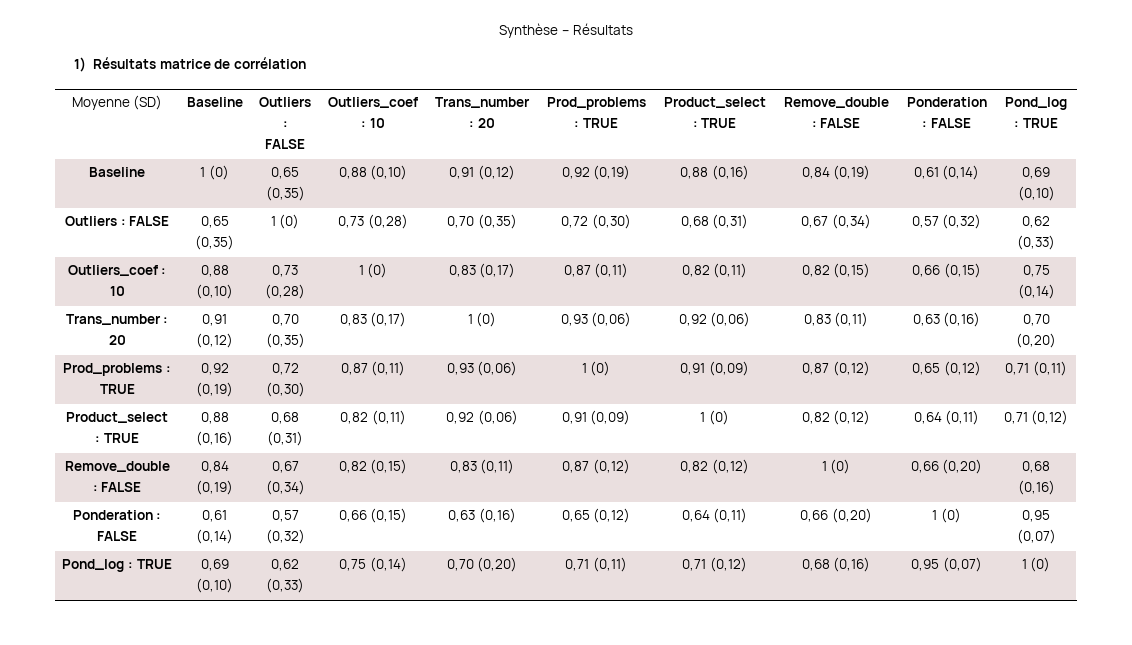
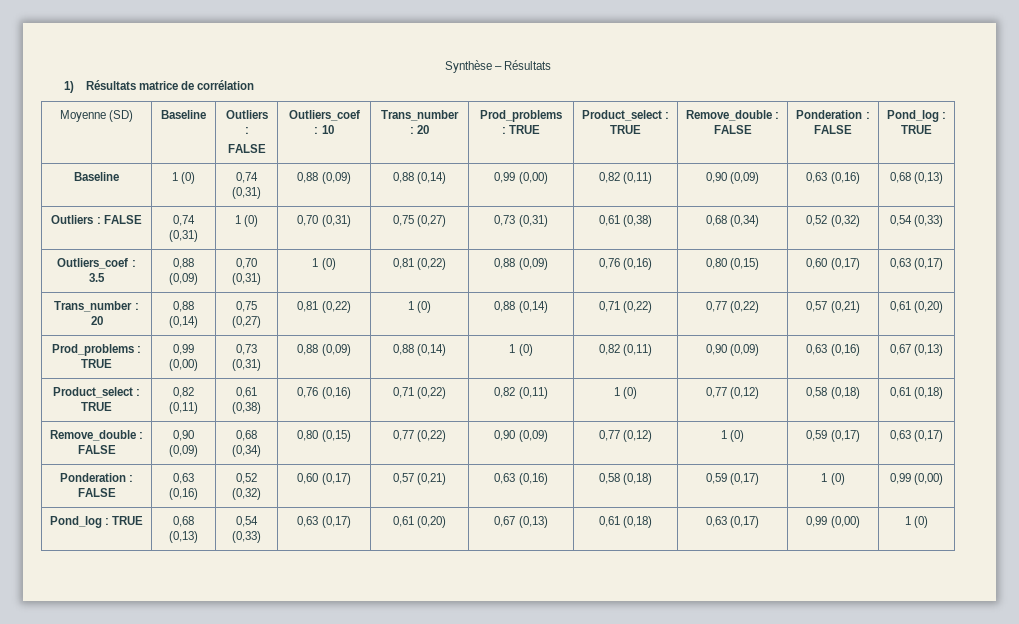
[271,167,299,179] [265,186,305,201] [338,165,408,180] [449,165,515,180] [561,165,631,180] [680,165,749,180] [801,165,871,180] [913,165,980,180] [1022,167,1050,179] [1017,186,1055,201] 0,65 (0,35) | 0,88 (0,10) | 0,91 (0,12) | 0,92 (0,19) | 0,88 (0,16) | 0,84 (0,19) | 0,61 (0,14) | 0,69 (0,10) -> [236,172,258,183] [232,187,261,199] [297,172,351,184] [392,172,447,184] [494,172,548,184] [598,172,653,184] [705,172,760,184] [806,172,860,184] [889,172,944,184] 0,74 (0,31) | 0,88 (0,09) | 0,88 (0,14) | 0,99 (0,00) | 0,82 (0,11) | 0,90 (0,09) | 0,63 (0,16) | 0,68 (0,13)
[200,216,229,228] [195,235,234,250] [270,214,300,229] [338,214,408,229] [447,214,517,229] [561,214,631,229] [680,214,749,229] [801,214,871,229] [911,214,982,229] [1022,216,1050,228] 0,65 (0,35) | 1 (0) | 0,73 (0,28) | 0,70 (0,35) | 0,72 (0,30) | 0,68 (0,31) | 0,67 (0,34) | 0,57 (0,32) | 0,62 -> [173,215,195,226] [169,230,198,242] [234,215,259,227] [297,215,351,227] [392,215,447,227] [494,215,548,227] [598,215,653,227] [705,215,760,227] [806,215,860,227] [889,215,912,226] 0,74 (0,31) | 1 (0) | 0,70 (0,31) | 0,75 (0,27) | 0,73 (0,31) | 0,61 (0,38) | 0,68 (0,34) | 0,52 (0,32) | 0,54
[109,286,125,296] [200,265,229,277] [196,284,233,299] [272,265,298,277] [265,284,305,299] [358,263,388,278] [448,263,516,278] [563,263,629,278] [681,263,748,278] [801,263,871,278] [912,263,981,278] [1022,265,1050,277] [1017,284,1055,299] [65,314,169,325] [108,335,126,345] [202,314,227,326] [196,333,233,348] [271,314,299,326] [265,333,305,348] [339,312,407,327] [467,312,497,327] [560,312,632,327] [678,312,751,327] [803,312,869,327] [912,312,981,327] [1022,314,1050,326] [1016,333,1056,348] [63,363,171,376] [99,384,135,394] [200,363,229,375] [196,382,233,397] [271,363,299,375] [265,382,305,397] [340,361,406,376] [446,361,518,376] [581,361,611,376] [680,361,749,376] [802,361,870,376] [912,361,981,376] [1005,361,1067,376] [66,412,168,423] [95,433,139,443] [200,412,229,424] [196,431,233,446] [271,412,299,424] [267,431,303,446] [340,410,406,425] [446,410,518,425] [561,410,631,425] [700,410,729,425] [801,410,871,425] [913,410,980,425] [1003,410,1069,425] [64,461,170,472] [92,482,142,492] [200,461,229,473] [196,480,233,495] [271,461,299,473] [265,480,305,495] [338,459,408,474] [449,459,515,474] [562,459,630,474] [680,461,709,473] 10 | 0,88 (0,10) | 0,73 (0,28) | 1 (0) | 0,83 (0,17) | 0,87 (0,11) | 0,82 (0,11) | 0,82 (0,15) | 0,66 (0,15) | 0,75 (0,14) // Trans_number : 20 | 0,91 (0,12) | 0,70 (0,35) | 0,83 (0,17) | 1 (0) | 0,93 (0,06) | 0,92 (0,06) | 0,83 (0,11) | 0,63 (0,16) | 0,70 (0,20) // Prod_problems : TRUE | 0,92 (0,19) | 0,72 (0,30) | 0,87 (0,11) | 0,93 (0,06) | 1 (0) | 0,91 (0,09) | 0,87 (0,12) | 0,65 (0,12) | 0,71 (0,11) // Product_select : TRUE | 0,88 (0,16) | 0,68 (0,31) | 0,82 (0,11) | 0,92 (0,06) | 0,91 (0,09) | 1 (0) | 0,82 (0,12) | 0,64 (0,11) | 0,71 (0,12) // Remove_double : FALSE | 0,84 (0,19) | 0,67 (0,34) | 0,82 (0,15) | 0,83 (0,11) | 0,87 (0,12) | 0,82 -> [89,273,105,282] [173,258,194,269] [169,273,198,285] [236,258,257,269] [232,273,261,285] [312,258,336,270] [392,258,447,270] [494,258,548,270] [598,258,653,270] [705,258,760,270] [806,258,860,270] [889,258,944,270] [54,301,139,312] [90,316,103,325] [173,301,194,312] [169,316,198,328] [236,301,257,312] [232,316,261,328] [297,301,351,313] [407,301,432,313] [494,301,548,313] [598,301,653,313] [705,301,760,313] [806,301,860,313] [889,301,944,313] [51,344,142,356] [81,359,112,368] [173,344,194,355] [169,359,198,371] [236,344,257,355] [232,359,261,371] [297,344,351,356] [392,344,447,356] [509,344,533,356] [598,344,653,356] [705,344,760,356] [806,344,860,356] [889,344,944,356] [52,387,141,398] [81,402,112,411] [173,387,194,398] [169,402,198,414] [236,387,257,398] [232,402,261,414] [297,387,351,399] [392,387,447,399] [494,387,548,399] [613,387,638,399] [705,387,760,399] [806,387,860,399] [889,387,944,399] [49,430,144,441] [77,445,116,454] [173,430,194,441] [169,445,198,457] [236,430,257,441] [232,445,261,457] [297,430,351,442] [392,430,447,442] [494,430,548,442] [598,430,620,441] 3.5 | 0,88 (0,09) | 0,70 (0,31) | 1 (0) | 0,81 (0,22) | 0,88 (0,09) | 0,76 (0,16) | 0,80 (0,15) | 0,60 (0,17) | 0,63 (0,17) // Trans_number : 20 | 0,88 (0,14) | 0,75 (0,27) | 0,81 (0,22) | 1 (0) | 0,88 (0,14) | 0,71 (0,22) | 0,77 (0,22) | 0,57 (0,21) | 0,61 (0,20) // Prod_problems : TRUE | 0,99 (0,00) | 0,73 (0,31) | 0,88 (0,09) | 0,88 (0,14) | 1 (0) | 0,82 (0,11) | 0,90 (0,09) | 0,63 (0,16) | 0,67 (0,13) // Product_select : TRUE | 0,82 (0,11) | 0,61 (0,38) | 0,76 (0,16) | 0,71 (0,22) | 0,82 (0,11) | 1 (0) | 0,77 (0,12) | 0,58 (0,18) | 0,61 (0,18) // Remove_double : FALSE | 0,90 (0,09) | 0,68 (0,34) | 0,80 (0,15) | 0,77 (0,22) | 0,90 (0,09) | 0,77
[910,459,983,474] [1022,461,1050,473] [1017,480,1055,495] [72,510,162,520] [97,531,137,541] [202,510,227,522] [196,529,233,544] [271,510,299,522] [265,529,305,544] [338,508,408,523] [448,508,516,523] [561,508,631,523] [681,508,748,523] [800,508,872,523] [932,508,961,523] [1022,510,1050,522] [1016,529,1056,544] 0,66 (0,20) | 0,68 (0,16) // Ponderation : FALSE | 0,61 (0,14) | 0,57 (0,32) | 0,66 (0,15) | 0,63 (0,16) | 0,65 (0,12) | 0,64 (0,11) | 0,66 (0,20) | 1 (0) | 0,95 (0,07) -> [806,430,860,442] [889,430,944,442] [59,473,134,482] [77,488,116,497] [173,473,194,484] [169,488,198,500] [236,473,257,484] [232,488,261,500] [297,473,351,485] [392,473,447,485] [494,473,548,485] [598,473,653,485] [705,473,760,485] [821,473,845,485] [889,473,944,485] 0,59 (0,17) | 0,63 (0,17) // Ponderation : FALSE | 0,63 (0,16) | 0,52 (0,32) | 0,60 (0,17) | 0,57 (0,21) | 0,63 (0,16) | 0,58 (0,18) | 0,59 (0,17) | 1 (0) | 0,99 (0,00)
[200,559,229,571] [196,578,233,593] [271,559,299,571] [266,578,304,593] [339,557,407,572] [446,557,518,572] [565,557,627,572] [682,557,747,572] [801,557,871,572] [911,557,982,572] 0,69 (0,10) | 0,62 (0,33) | 0,75 (0,14) | 0,70 (0,20) | 0,71 (0,11) | 0,71 (0,12) | 0,68 (0,16) | 0,95 (0,07) -> [173,516,194,527] [169,531,198,543] [236,516,258,527] [232,531,261,543] [297,516,351,528] [392,516,447,528] [494,516,548,528] [598,516,653,528] [705,516,760,528] [806,516,860,528] 0,68 (0,13) | 0,54 (0,33) | 0,63 (0,17) | 0,61 (0,20) | 0,67 (0,13) | 0,61 (0,18) | 0,63 (0,17) | 0,99 (0,00)

